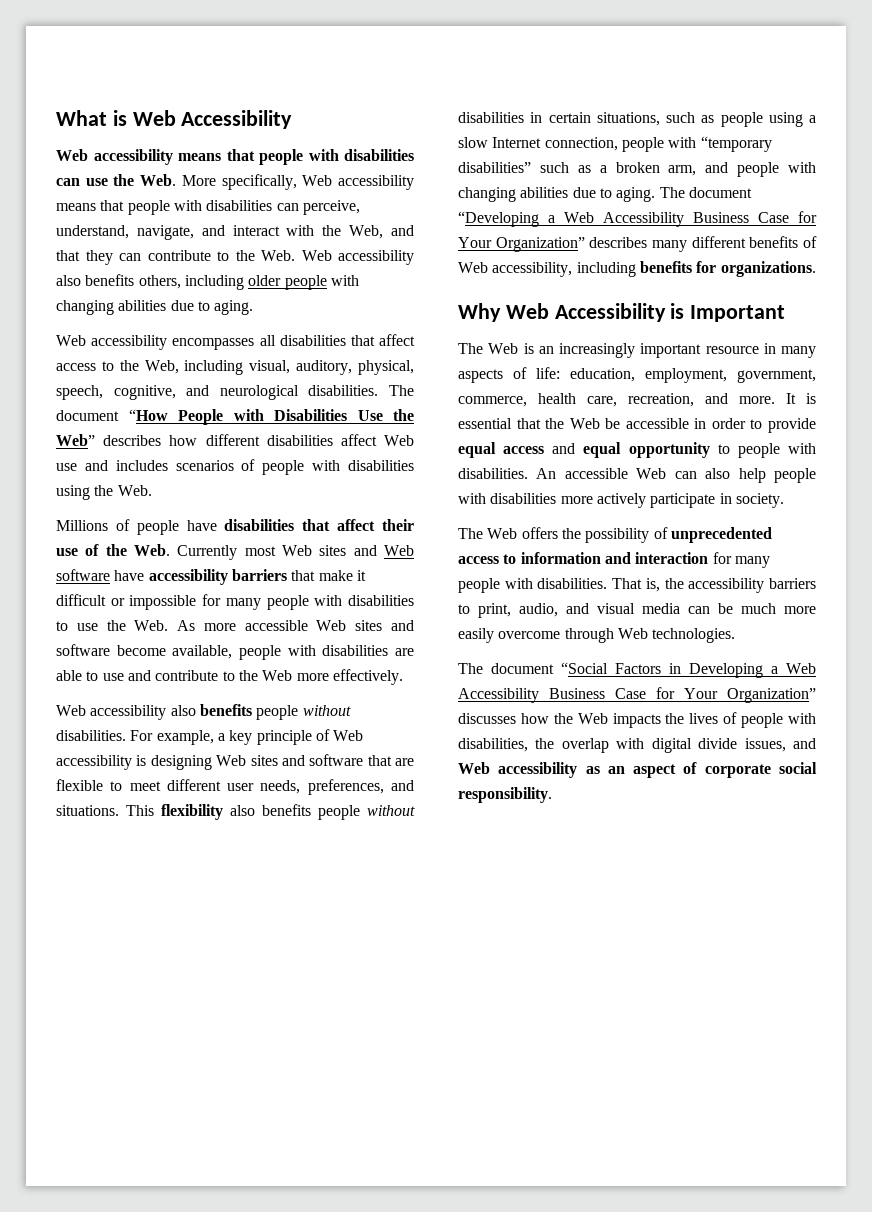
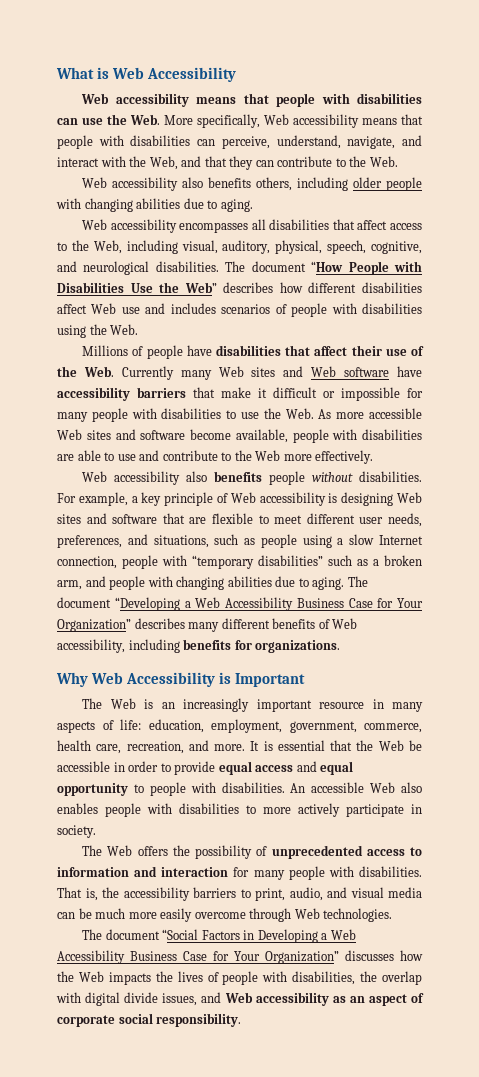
(295, 255) none -> (398, 161) //
[244,546,276,556] most -> [180,370,212,380] many
[56,804,415,820] [458,112,591,123] situations. This flexibility also benefits people without disabilities in certain -> (148, 539) none
[674,468,816,483] [458,493,557,504] can also help people with disabilities -> [401,782,422,793] [57,803,256,817] also enables people with disabilities to

